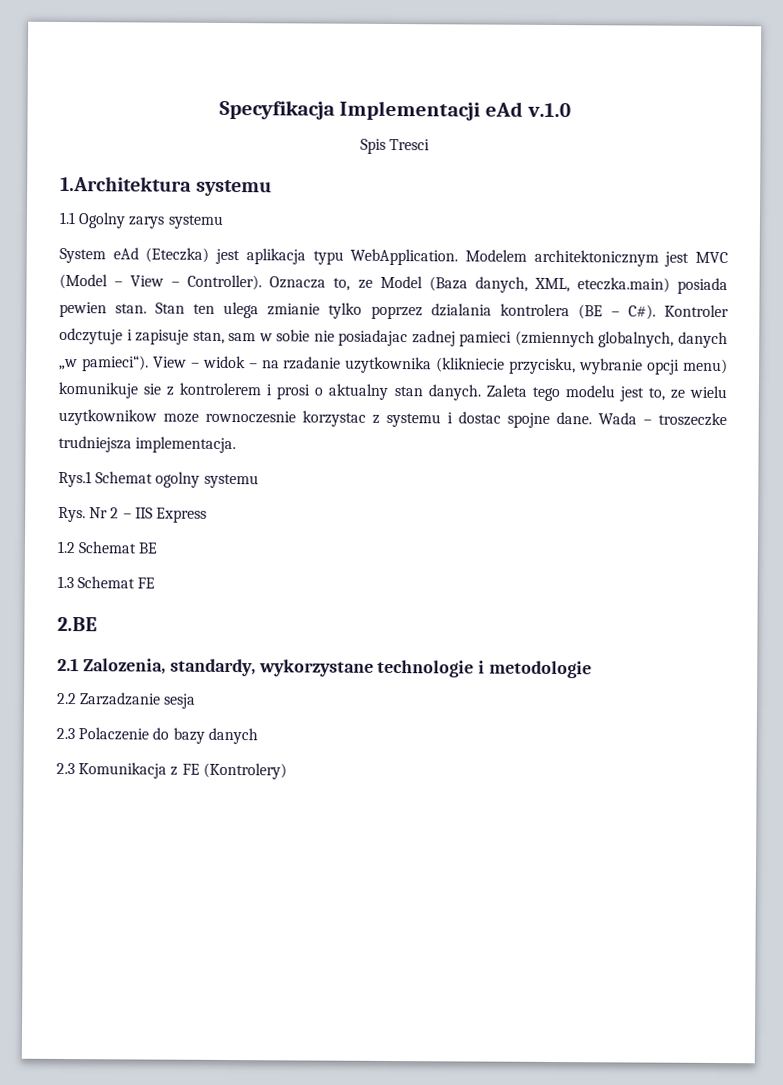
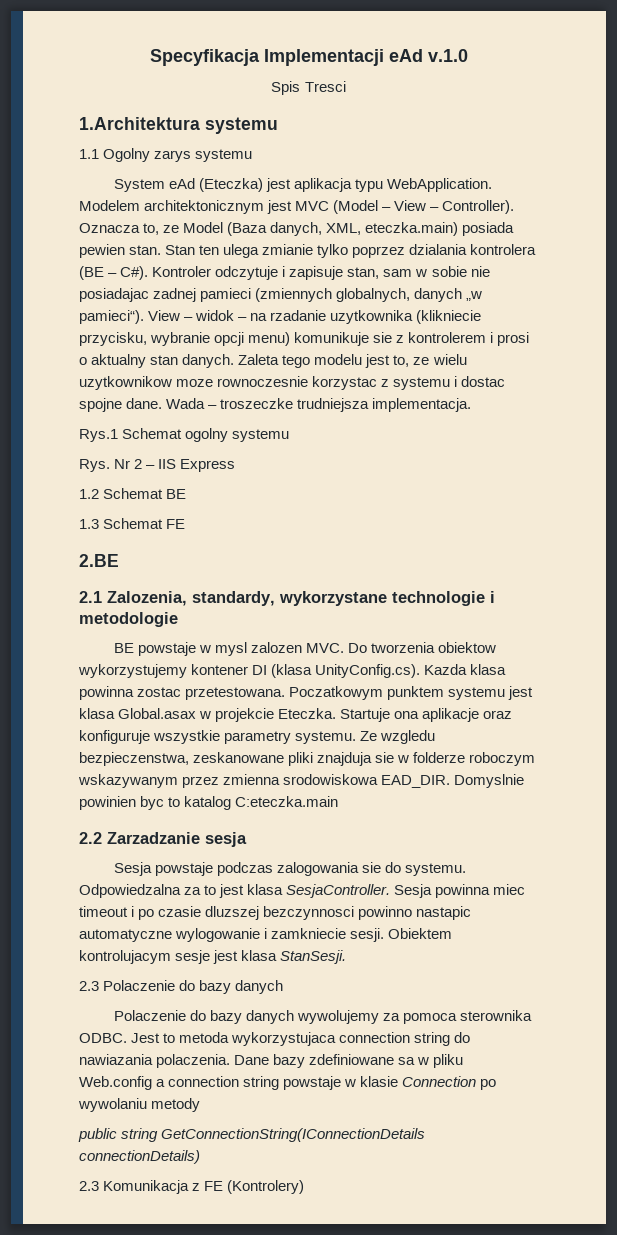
[57,692,197,709] 2.2 Zarzadzanie sesja -> [113,642,497,656] [78,664,507,678] [79,686,534,700] [79,708,513,722] [79,730,436,744] [79,752,536,766] [78,774,525,788] [79,796,339,810] [79,832,247,847] [113,862,467,876] [79,884,526,898] [79,906,472,920] [79,928,453,942] [79,950,347,964] BE powstaje w mysl zalozen MVC. Do tworzenia obiektow wykorzystujemy kontener DI (klasa UnityConfig.cs). Kazda klasa powinna zostac przetestowana. Poczatkowym punktem systemu jest klasa Global.asax w projekcie Eteczka. Startuje ona aplikacje oraz konfiguruje wszystkie parametry systemu. Ze wzgledu bezpieczenstwa, zeskanowane pliki znajduja sie w folderze roboczym wskazywanym przez zmienna srodowiskowa EAD_DIR. Domyslnie powinien byc to katalog C:eteczka.main // 2.2 Zarzadzanie sesja // Sesja powstaje podczas zalogowania sie do systemu. Odpowiedzalna za to jest klasa SesjaController. Sesja powinna miec timeout i po czasie dluzszej bezczynnosci powinno nastapic automatyczne wylogowanie i zamkniecie sesji. Obiektem kontrolujacym sesje jest klasa StanSesji.
(258, 736) none -> [113,1010,533,1024] [79,1032,471,1046] [79,1054,464,1068] [79,1076,497,1090] [78,1098,201,1112] [78,1128,426,1142] [79,1150,200,1164] // Polaczenie do bazy danych wywolujemy za pomoca sterownika ODBC. Jest to metoda wykorzystujaca connection string do nawiazania polaczenia. Dane bazy zdefiniowane sa w pliku Web.config a connection string powstaje w klasie Connection po wywolaniu metody // public string GetConnectionString(IConnectionDetails connectionDetails)

